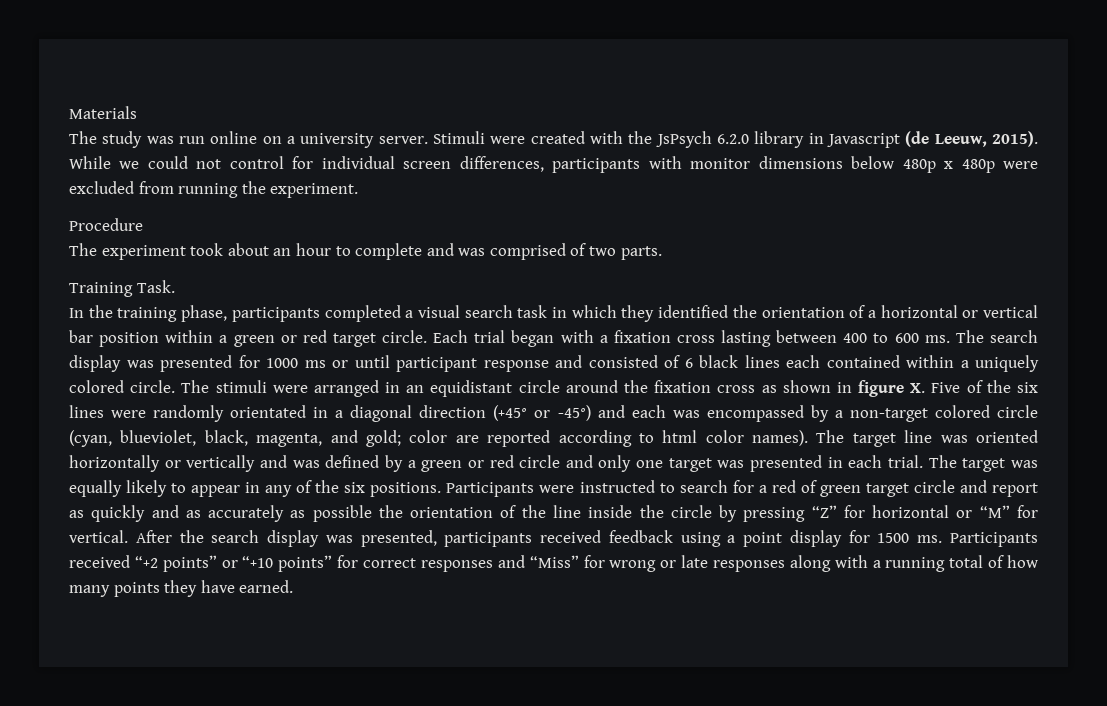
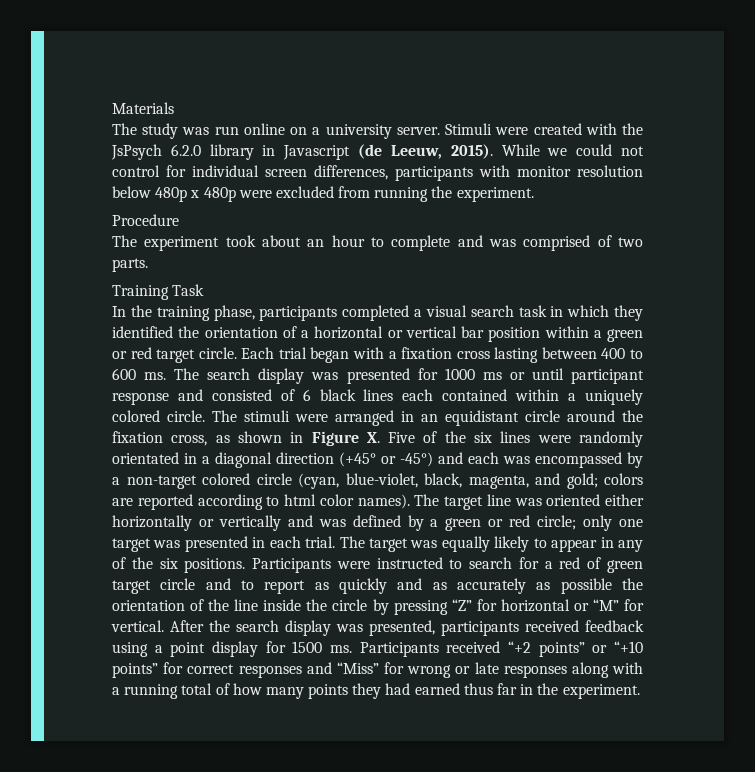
[758,156,843,169] dimensions -> [577,165,643,177] resolution
[136,280,175,293] Task. -> [172,284,205,296] Task
[717,385,756,393] cross -> [171,435,208,446] cross,
[858,380,905,397] figure -> [311,431,359,446] Figure
[120,430,197,446] blueviolet, -> [345,473,418,488] blue-violet,
[409,430,448,443] color -> [604,473,643,485] colors
(1039, 436) none -> [605,494,644,506] either
[519,455,593,468] circle and -> [537,515,577,530] circle;
(987, 486) none -> [241,580,254,590] to
[200,580,294,593] have earned. -> [385,683,640,699] had earned thus far in the experiment.

